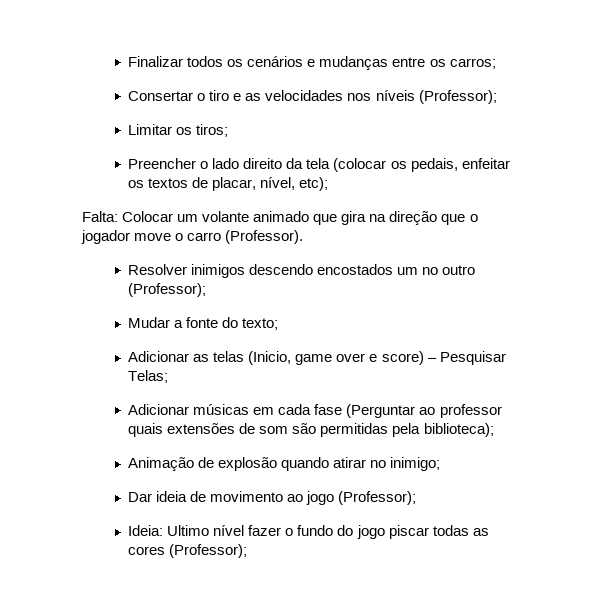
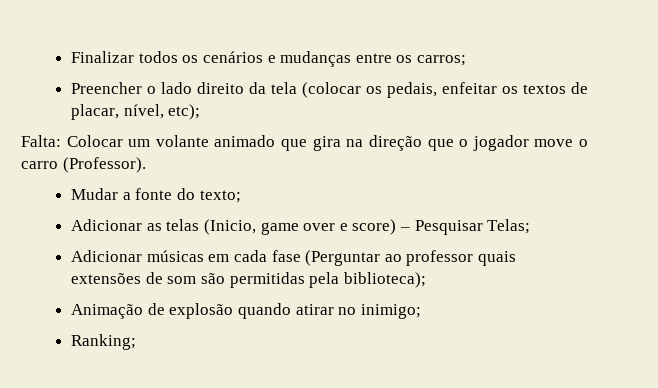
[128,90,497,104] [128,124,229,137] // Consertar o tiro e as velocidades nos níveis (Professor); // Limitar os tiros; -> (467, 60) none
[128,264,476,278] [128,283,207,297] // Resolver inimigos descendo encostados um no outro (Professor); -> (146, 165) none
[128,491,417,505] [128,525,489,539] [128,544,248,558] Dar ideia de movimento ao jogo (Professor); // Ideia: Ultimo nível fazer o fundo do jogo piscar todas as cores (Professor); -> [71,334,137,350] Ranking;

